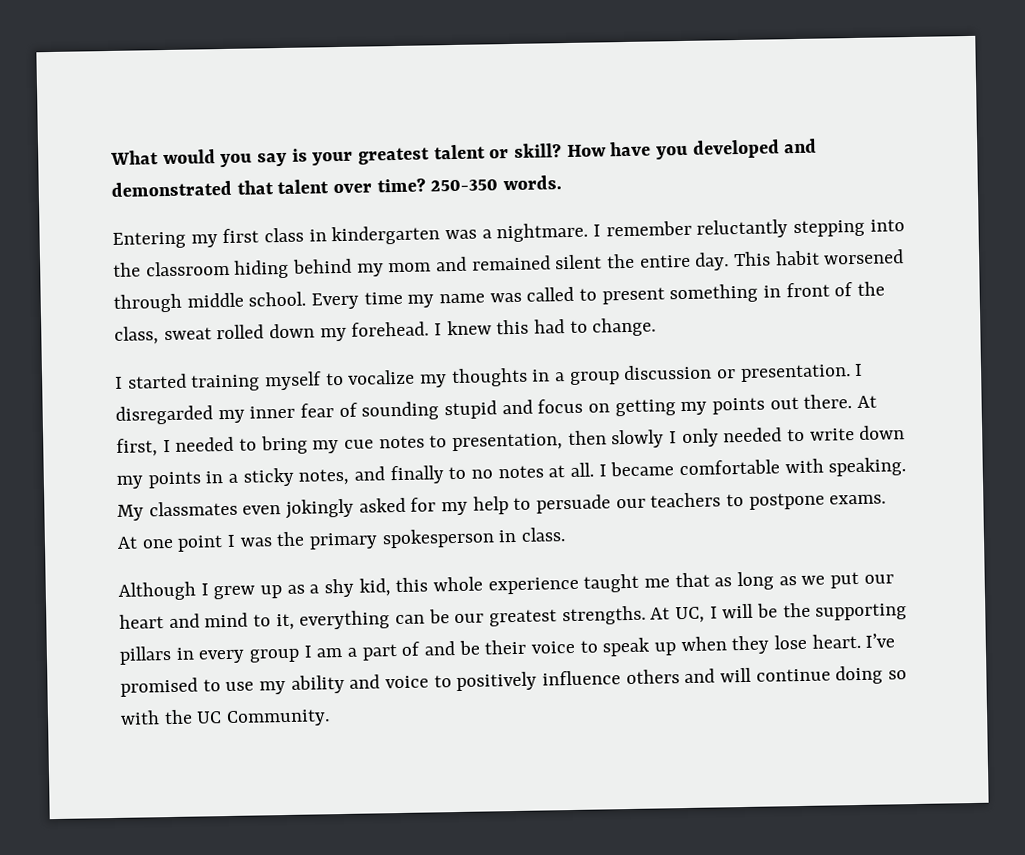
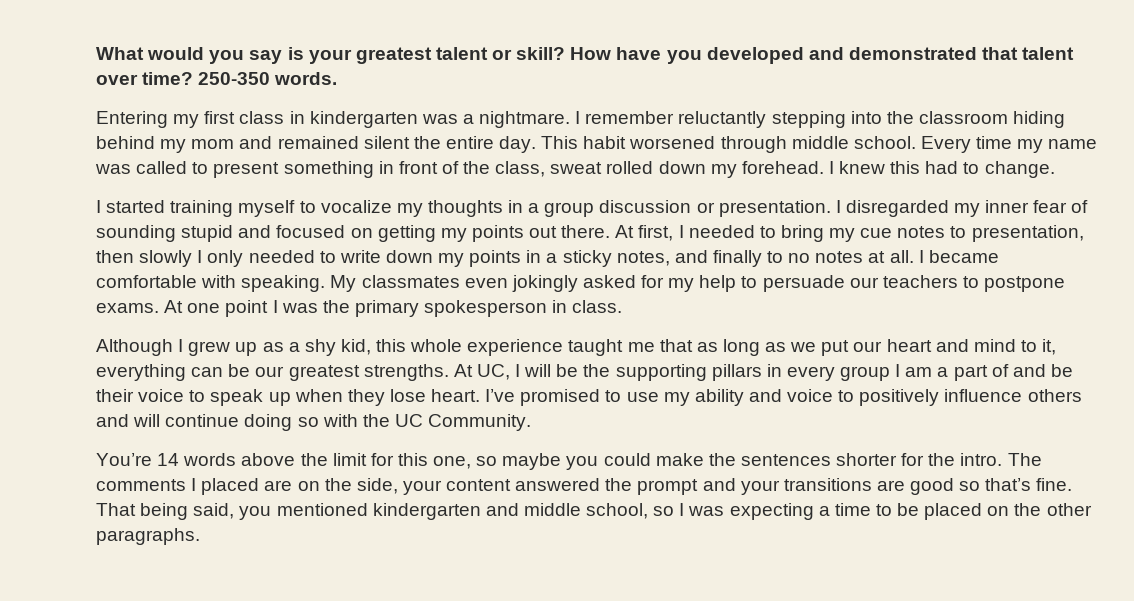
[537,398,584,414] focus -> [276,225,346,238] focused
(331, 718) none -> [96,453,1042,470] [96,478,1073,495] [96,503,1092,520] [96,528,200,545] // You’re 14 words above the limit for this one, so maybe you could make the sentences shorter for the intro. The comments I placed are on the side, your content answered the prompt and your transitions are good so that’s fine. That being said, you mentioned kindergarten and middle school, so I was expecting a time to be placed on the other paragraphs.

